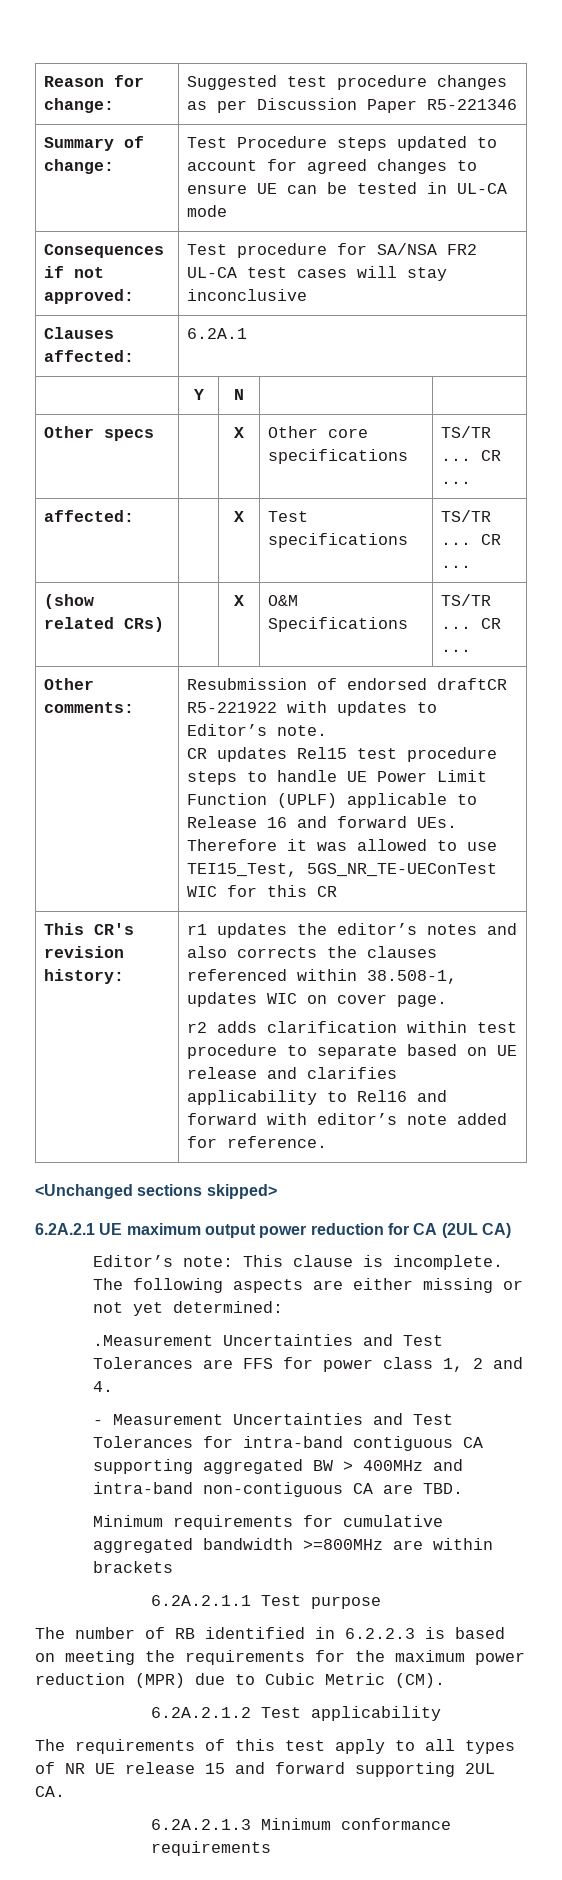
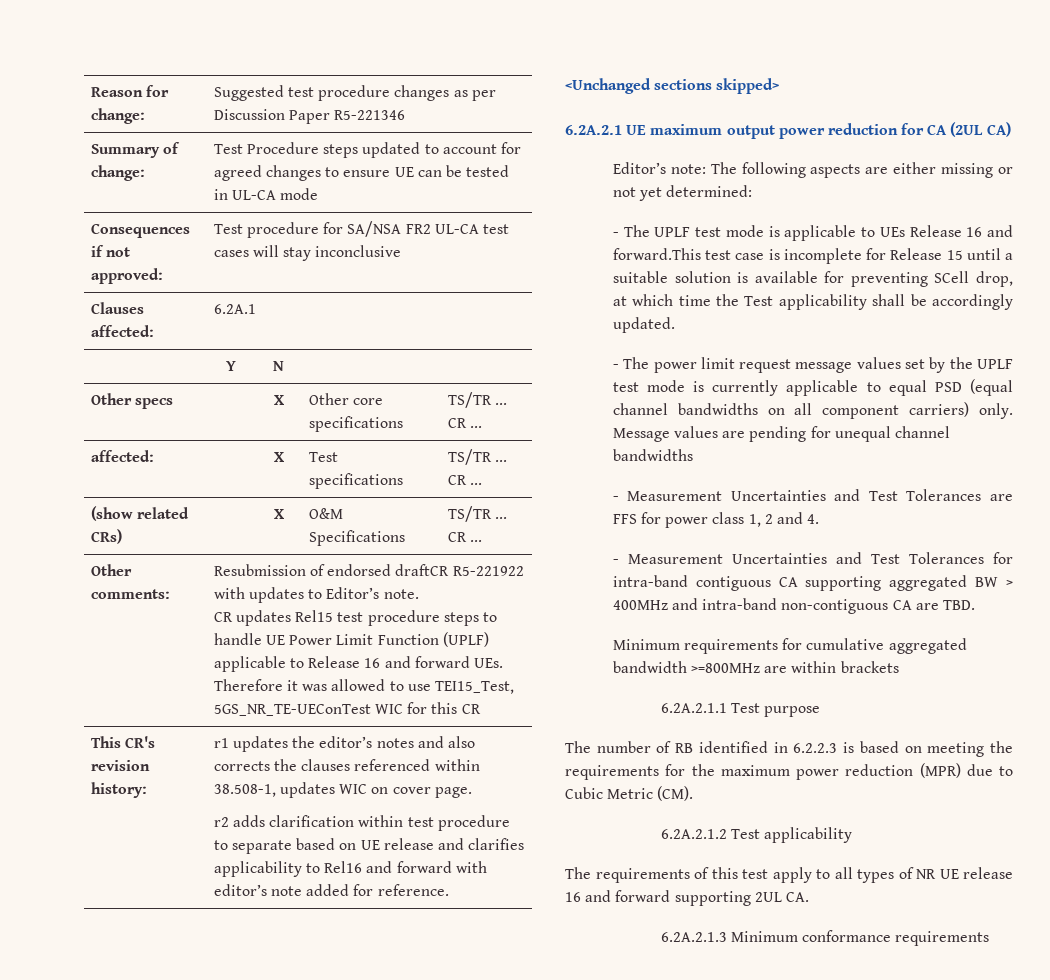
[243,1255,504,1270] This clause is incomplete. -> (706, 169) none
[93,1335,214,1346] .Measurement -> [612,225,1013,241] [612,248,1013,264] [612,271,1013,287] [612,294,1013,310] [612,317,675,333] [612,357,1014,373] [612,379,1013,396] [612,402,1013,419] [612,426,951,442] [612,449,693,461] [612,491,723,501] - The UPLF test mode is applicable to UEs Release 16 and forward.This test case is incomplete for Release 15 until a suitable solution is available for preventing SCell drop, at which time the Test applicability shall be accordingly updated. // - The power limit request message values set by the UPLF test mode is currently applicable to equal PSD (equal channel bandwidths on all component carriers) only. Message values are pending for unequal channel bandwidths // - Measurement
[205,1763,225,1774] 15 -> [565,892,581,902] 16

